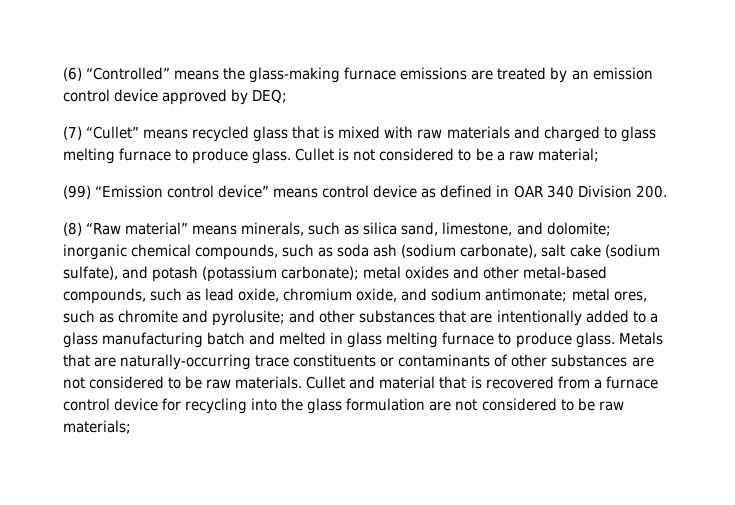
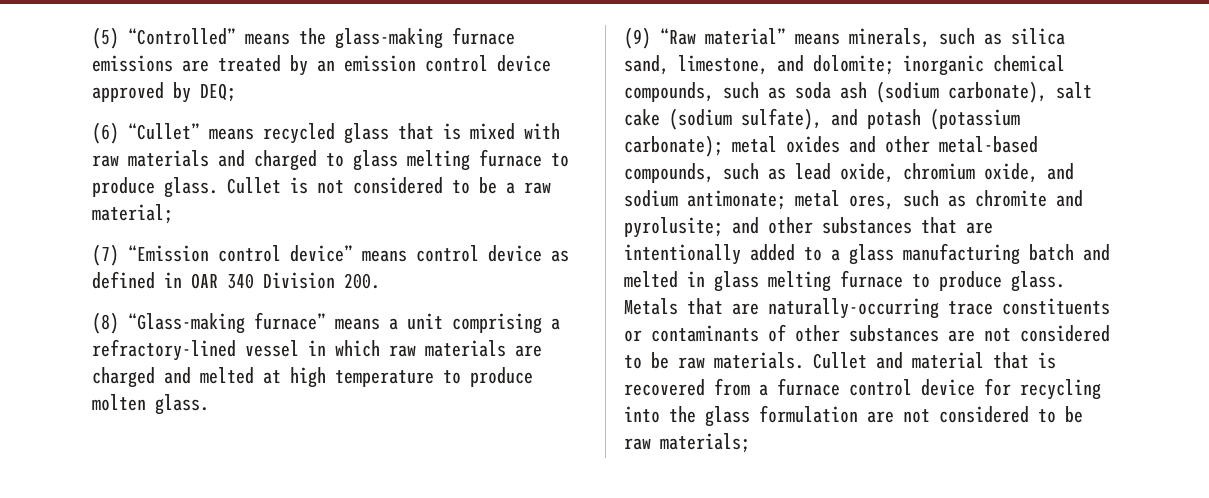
[63,67,82,81] (6) -> [92,27,119,49] (5)
[63,126,82,140] (7) -> [92,122,119,144] (6)
[63,185,91,199] (99) -> [92,244,119,266] (7)
(82, 229) none -> [128,312,560,334] [92,339,542,361] [92,367,533,388] [92,394,209,415] [624,27,651,49] “Glass-making furnace” means a unit comprising a refractory-lined vessel in which raw materials are charged and melted at high temperature to produce molten glass. // (9)

